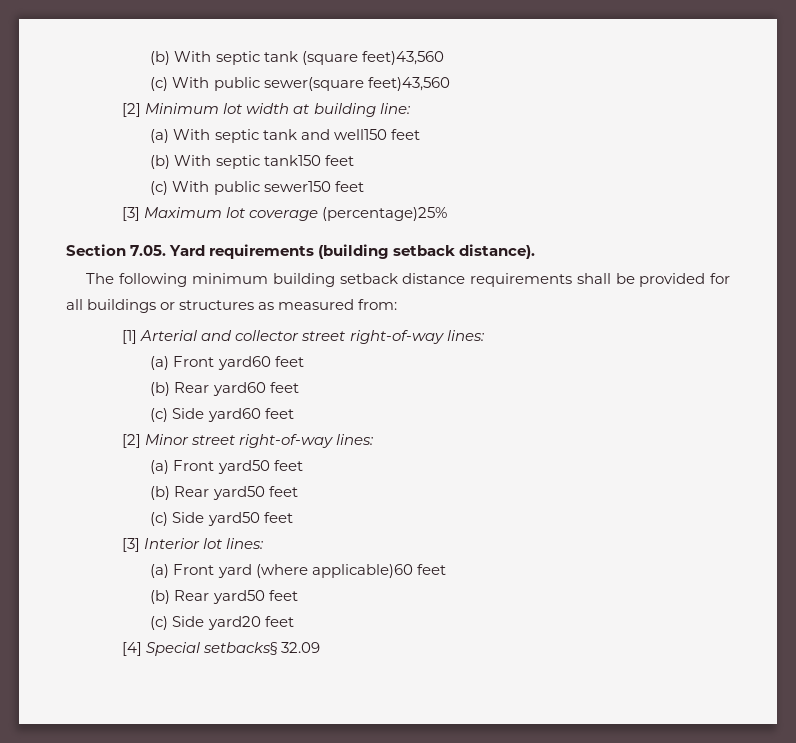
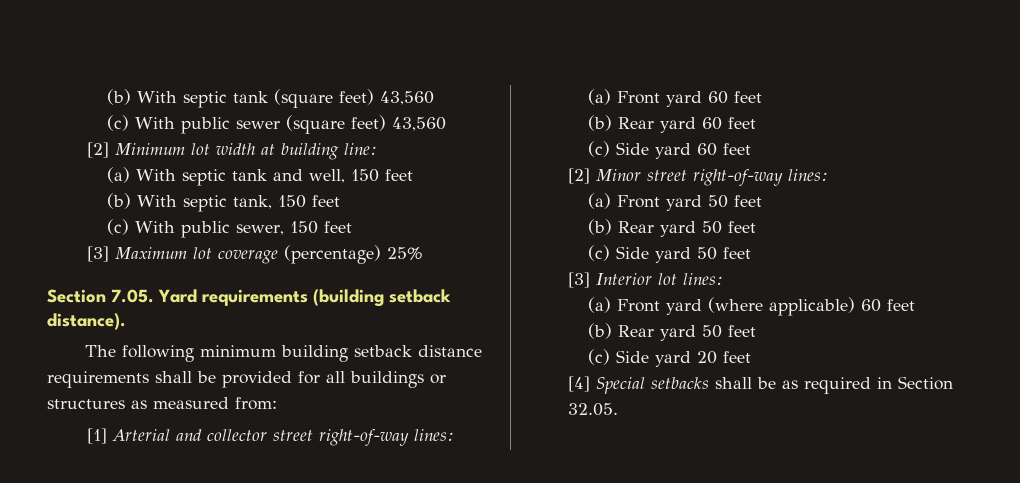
[361,51,444,65] [150,77,450,91] feet)43,560 // (c) With public sewer(square feet)43,560 -> [339,89,435,105] [107,115,447,134] feet) 43,560 // (c) With public sewer (square feet) 43,560
[333,129,387,140] well150 -> [309,169,380,183] well, 150
[263,155,321,166] tank150 -> [233,195,307,209] tank, 150
[263,181,331,192] sewer150 -> [236,221,319,235] sewer, 150
[322,207,448,221] (percentage)25% -> [284,245,424,264] (percentage) 25%
[217,356,304,370] [150,382,299,396] [150,408,261,422] yard60 feet // (b) Rear yard60 feet // (c) Side yard60 -> [666,91,763,107] [588,115,757,133] [588,141,718,159] yard 60 feet // (b) Rear yard 60 feet // (c) Side yard 60
[217,460,303,474] [150,486,298,500] [150,512,260,526] yard50 feet // (b) Rear yard50 feet // (c) Side yard50 -> [666,195,763,211] [588,219,757,237] [588,245,718,263] yard 50 feet // (b) Rear yard 50 feet // (c) Side yard 50
[311,564,446,578] [150,590,298,604] [150,616,261,630] applicable)60 feet // (b) Rear yard50 feet // (c) Side yard20 -> [769,297,916,316] [588,323,757,341] [588,349,718,367] applicable) 60 feet // (b) Rear yard 50 feet // (c) Side yard 20
[203,642,321,655] setbacks§ 32.09 -> [651,376,954,394] [568,403,619,416] setbacks shall be as required in Section 32.05.

